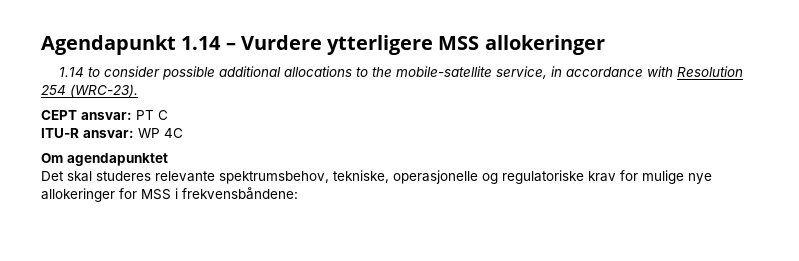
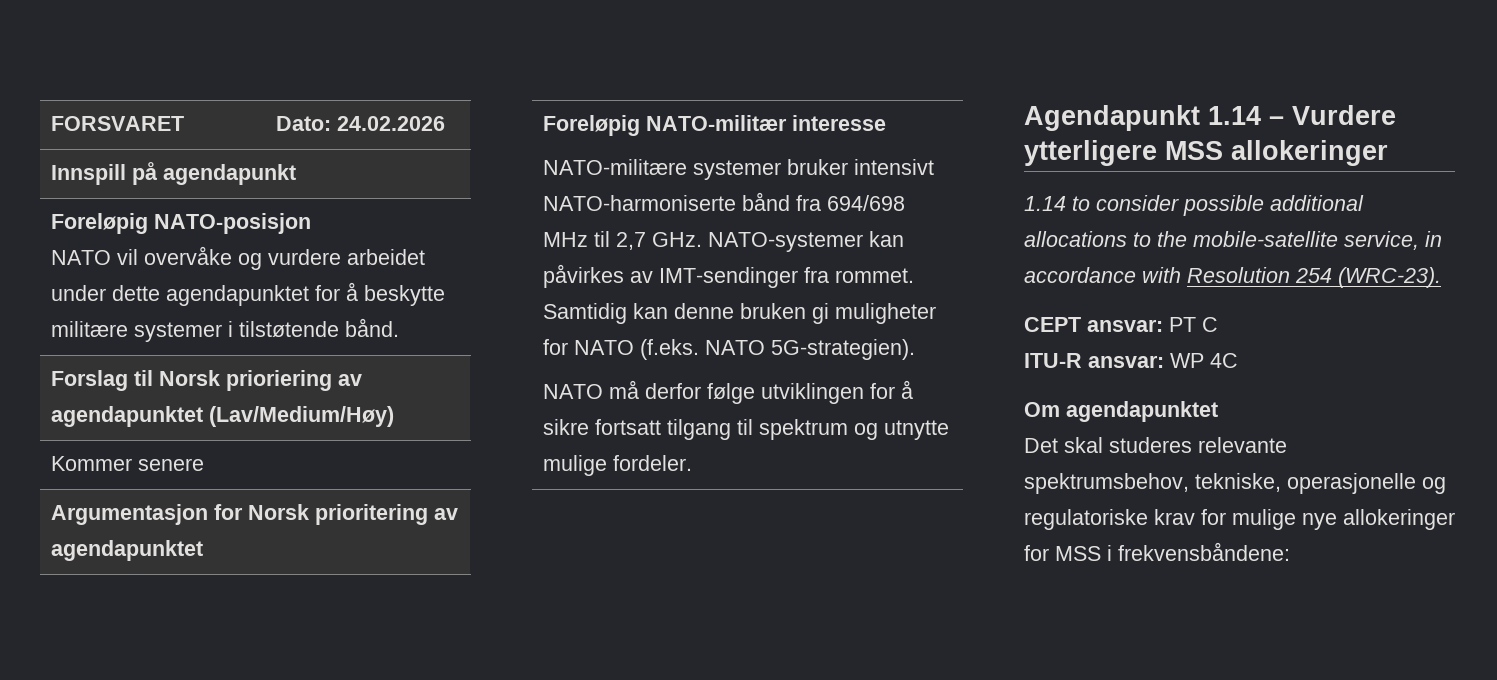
(41, 45) none -> [51,116,185,131] [276,116,446,131] [51,162,297,185] [51,213,312,234] [51,246,426,270] [51,282,446,306] [51,318,400,342] [51,370,363,391] [51,406,395,427] [51,456,205,471] [51,504,459,525] [51,540,204,561] [543,115,887,136] [543,159,935,180] [543,192,906,211] [543,231,905,252] [543,264,915,288] [543,303,937,324] [543,339,916,360] [543,380,914,404] [543,419,950,440] [543,455,693,476] FORSVARET | Dato: 24.02.2026 // Innspill på agendapunkt // Foreløpig NATO-posisjon // NATO vil overvåke og vurdere arbeidet under dette agendapunktet for å beskytte militære systemer i tilstøtende bånd. // Forslag til Norsk prioriering av agendapunktet (Lav/Medium/Høy) // Kommer senere // Argumentasjon for Norsk prioritering av agendapunktet // Foreløpig NATO-militær interesse // NATO-militære systemer bruker intensivt NATO-harmoniserte bånd fra 694/698 MHz til 2,7 GHz. NATO-systemer kan påvirkes av IMT-sendinger fra rommet. Samtidig kan denne bruken gi muligheter for NATO (f.eks. NATO 5G-strategien). // NATO må derfor følge utviklingen for å sikre fortsatt tilgang til spektrum og utnytte mulige fordeler. //

